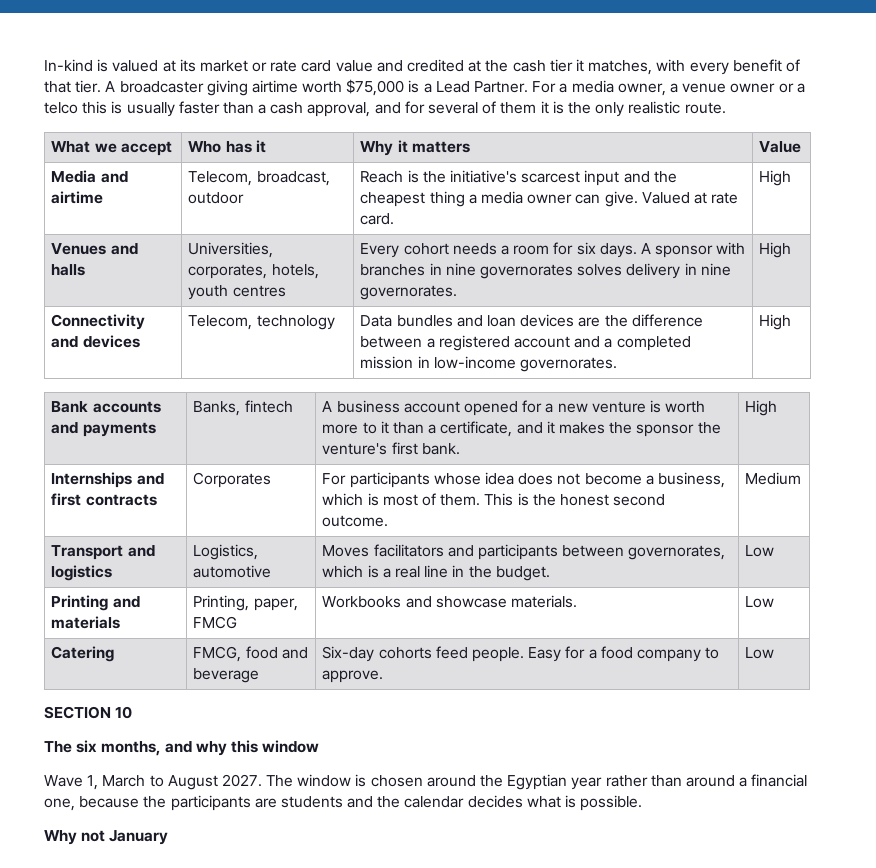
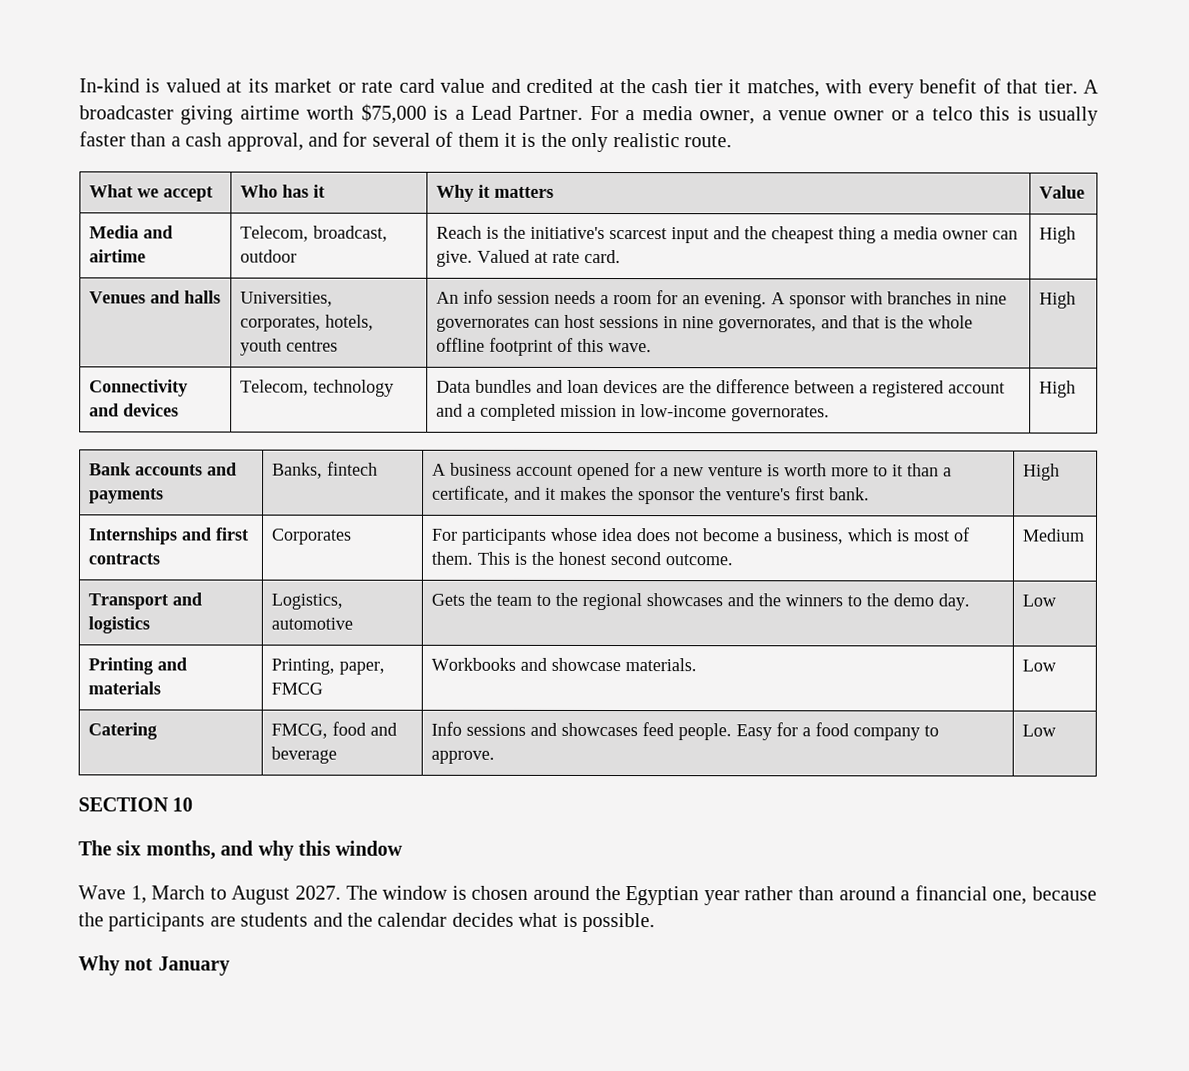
[360,243,449,258] Every cohort -> [436,289,551,304] An info session
[576,242,637,258] six days. -> [682,292,768,309] an evening.
[577,263,731,279] [360,285,458,300] solves delivery in nine governorates. -> [534,314,974,333] [436,337,653,356] can host sessions in nine governorates, and that is the whole offline footprint of this wave.
[322,544,726,560] [322,565,550,581] Moves facilitators and participants between governorates, which is a real line in the budget. -> [431,592,971,611] Gets the team to the regional showcases and the winners to the demo day.
[322,646,432,662] Six-day cohorts -> [431,721,639,737] Info sessions and showcases

